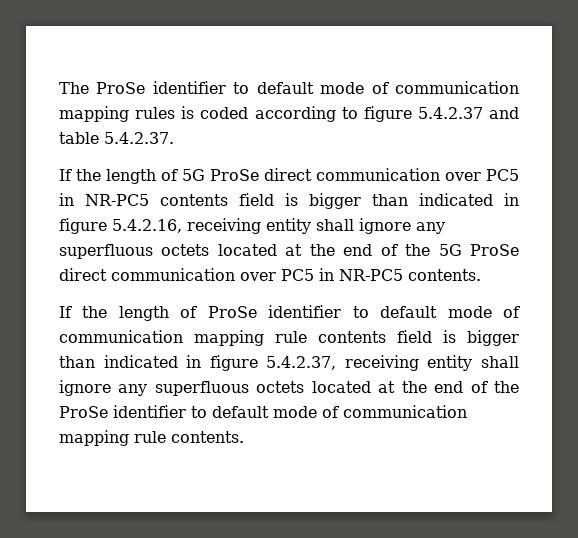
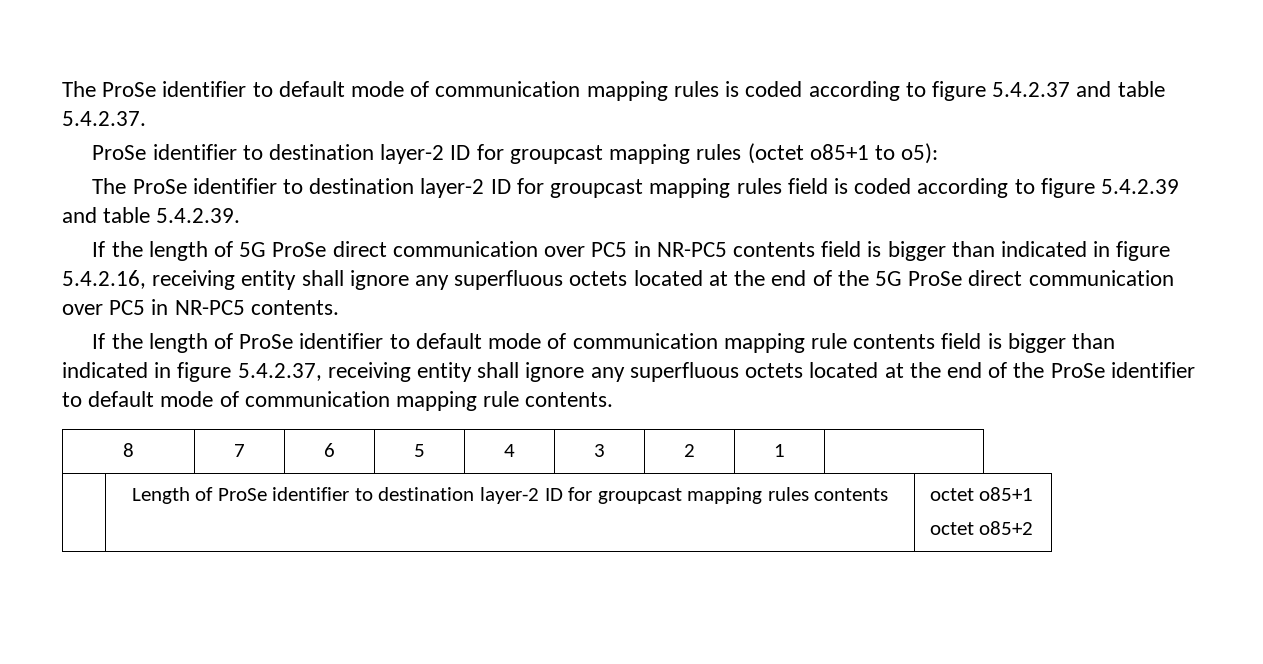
(174, 138) none -> [92,143,939,164] [92,178,1179,198] [62,207,241,223] // ProSe identifier to destination layer-2 ID for groupcast mapping rules (octet o85+1 to o5): // The ProSe identifier to destination layer-2 ID for groupcast mapping rules field is coded according to figure 5.4.2.39 and table 5.4.2.39.
(244, 437) none -> [123,443,134,457] [234,444,245,457] [324,443,335,457] [414,444,425,457] [504,444,515,457] [594,444,605,457] [684,444,695,457] [774,444,785,457] [131,487,889,504] [929,487,1034,501] [929,521,1034,535] // 8 | 7 | 6 | 5 | 4 | 3 | 2 | 1 | // | Length of ProSe identifier to destination layer-2 ID for groupcast mapping rules contents | octet o85+1 // octet o85+2

